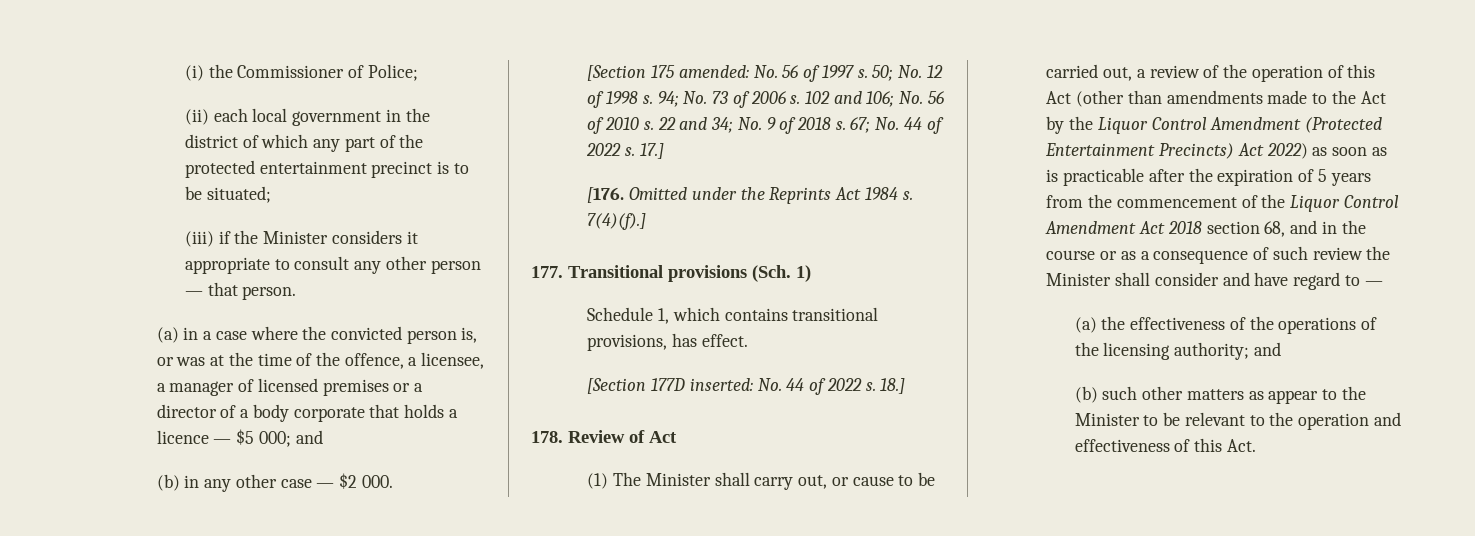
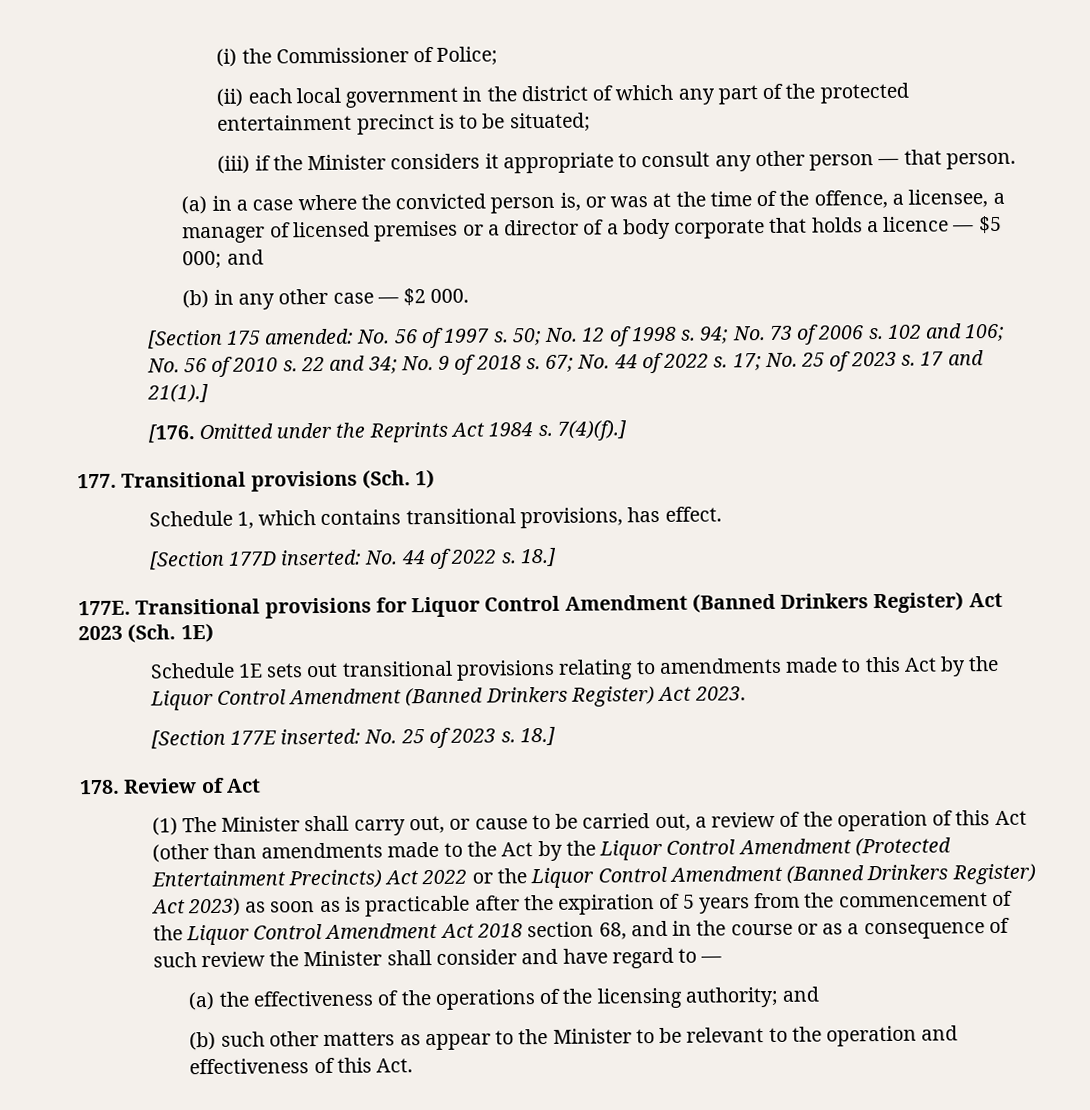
[639,143,664,159] 17.] -> [732,350,984,372] [146,383,209,404] 17; No. 25 of 2023 s. 17 and 21(1).]
(906, 386) none -> [78,591,1003,619] [78,622,214,643] [149,655,1000,681] [149,686,746,711] [150,726,556,750] // 177E. Transitional provisions for Liquor Control Amendment (Banned Drinkers Register) Act 2023 (Sch. 1E) // Schedule 1E sets out transitional provisions relating to amendments made to this Act by the Liquor Control Amendment (Banned Drinkers Register) Act 2023. // [Section 177E inserted: No. 25 of 2023 s. 18.]
[1266,143,1308,159] 2022) -> [421,863,1036,889] [150,897,241,917] 2022 or the Liquor Control Amendment (Banned Drinkers Register) Act 2023)

